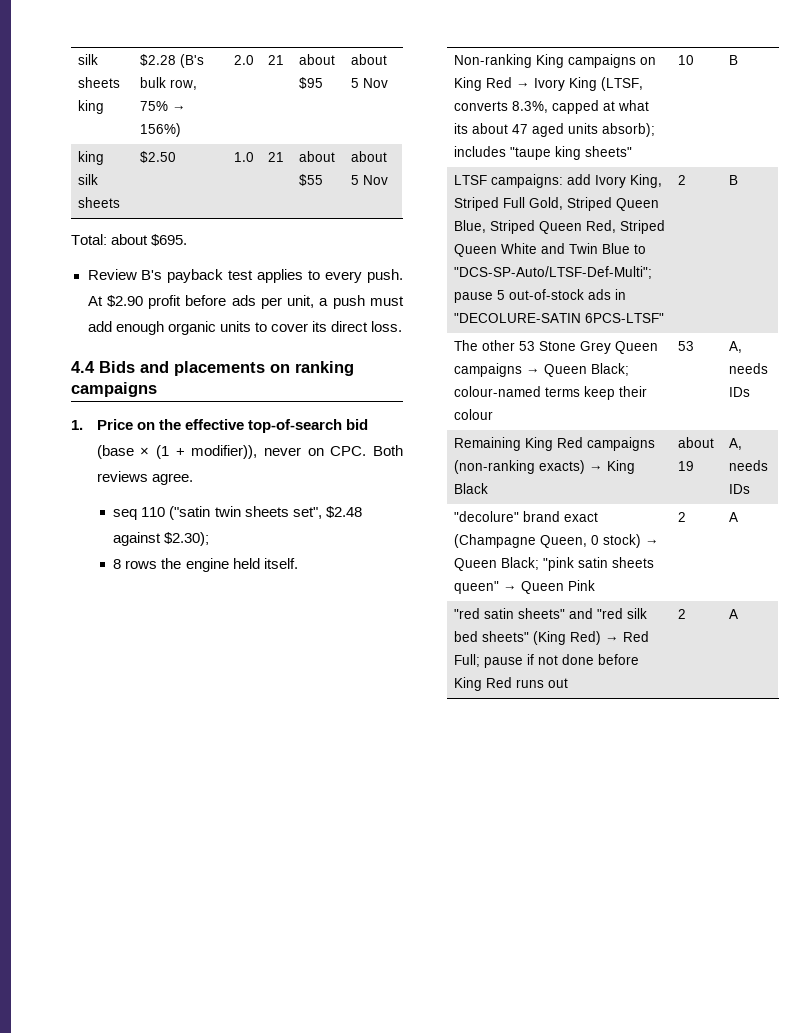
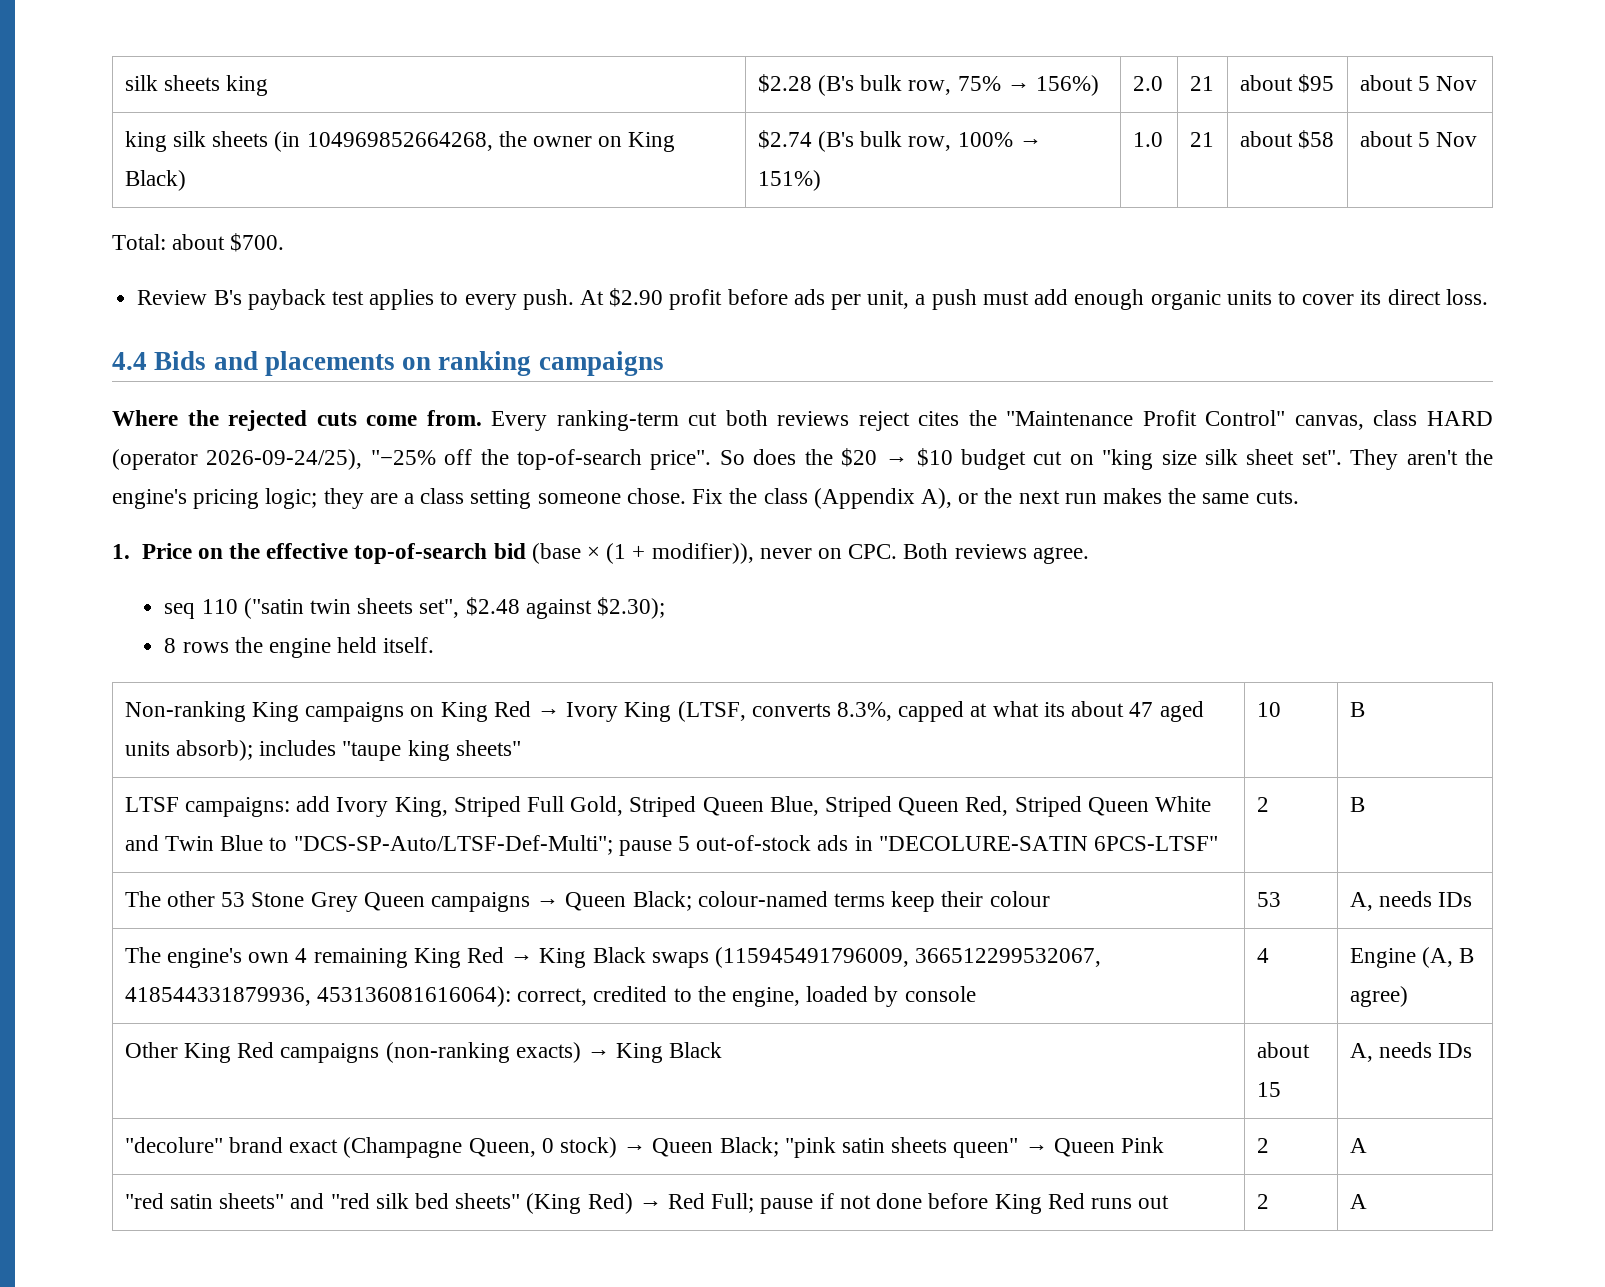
[139,151,176,163] | $2.50 -> [274,131,676,152] [124,170,186,191] [757,130,1042,152] [757,170,821,191] (in 104969852664268, the owner on King Black) | $2.74 (B's bulk row, 100% → 151%)
[298,174,323,186] $55 -> [1297,130,1334,149] $58
[151,234,188,246] $695. -> [230,233,285,252] $700.
(157, 389) none -> [112,410,1493,431] [112,448,1493,470] [112,488,1299,509] // Where the rejected cuts come from. Every ranking-term cut both reviews reject cites the "Maintenance Profit Control" canvas, class HARD (operator 2026-09-24/25), "−25% off the top-of-search price". So does the $20 → $10 budget cut on "king size silk sheet set". They aren't the engine's pricing logic; they are a class setting someone chose. Fix the class (Appendix A), or the next run makes the same cuts.
[453,437,521,451] Remaining -> [124,947,1102,968] [124,986,976,1007] [1256,948,1269,963] [1349,947,1475,968] [1349,986,1408,1007] [124,1042,178,1058] The engine's own 4 remaining King Red → King Black swaps (115945491796009, 366512299532067, 418544331879936, 453136081616064): correct, credited to the engine, loaded by console | 4 | Engine (A, B agree) // Other
[677,461,694,471] 19 -> [1256,1082,1281,1097] 15

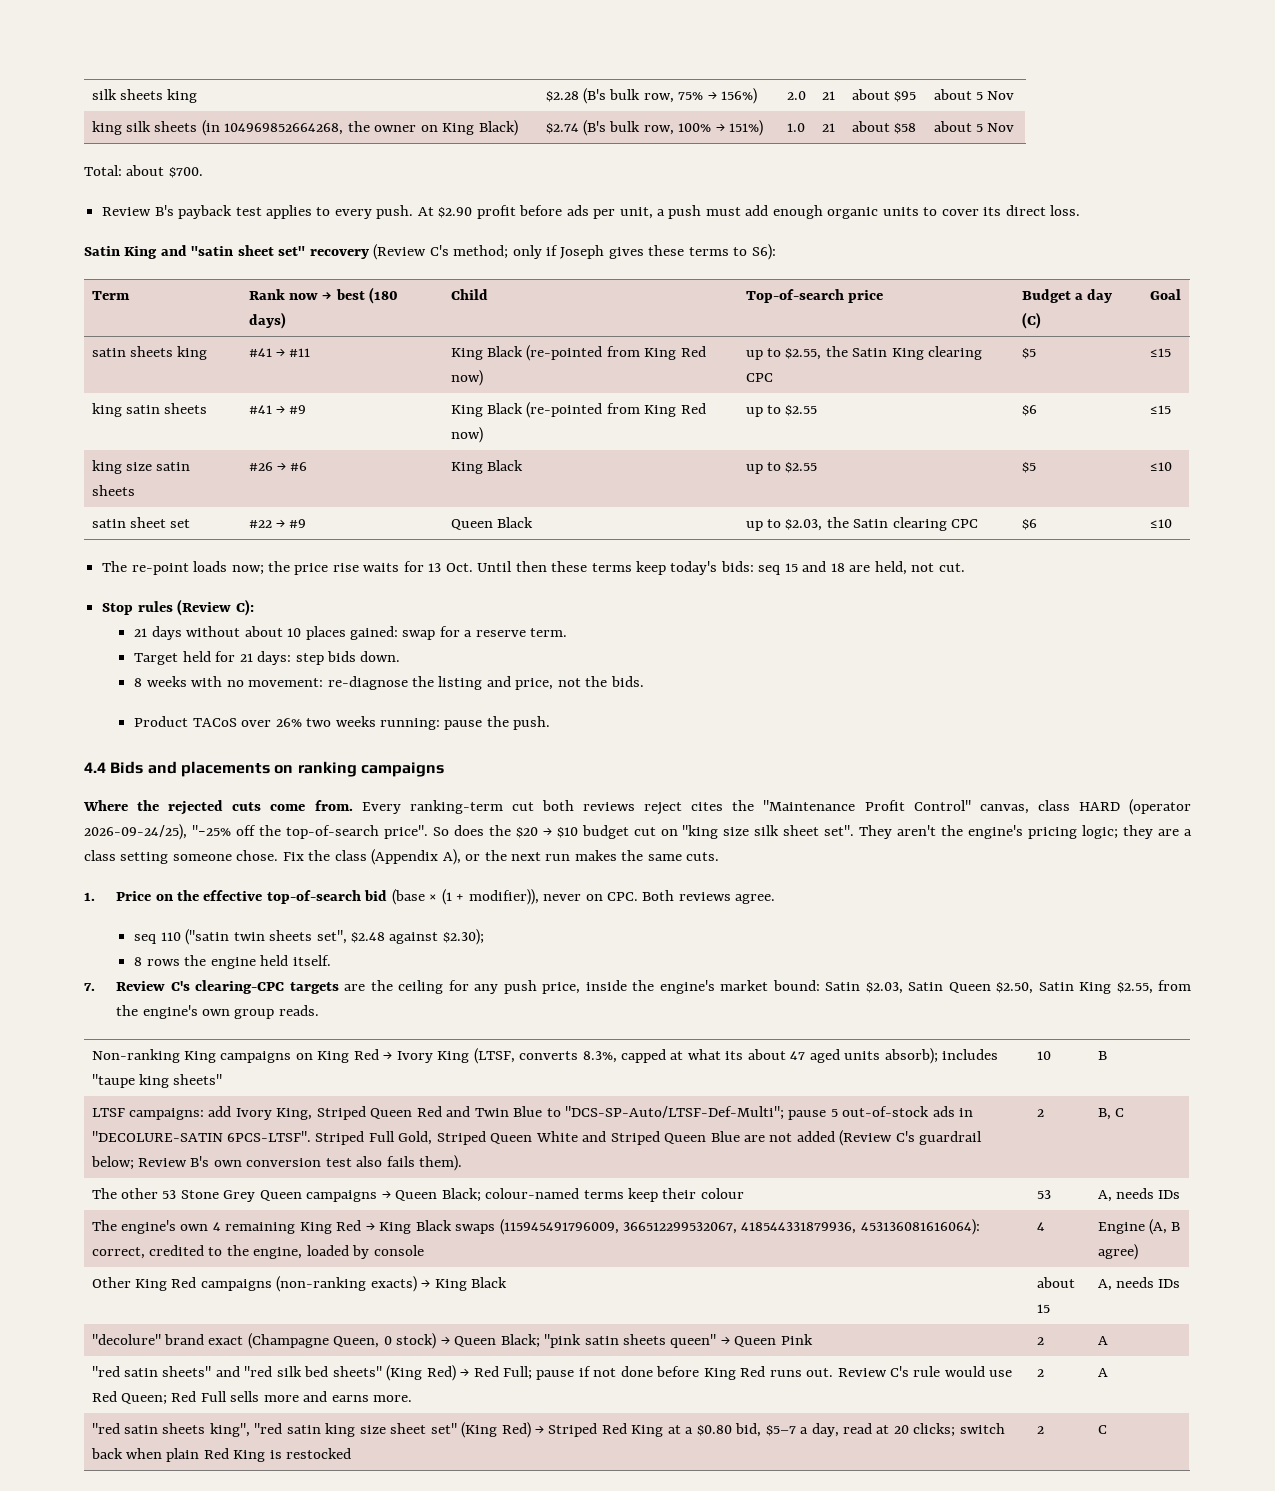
(1488, 297) none -> [84,244,776,260] [91,291,130,300] [248,287,399,304] [248,312,286,329] [450,289,488,300] [745,289,884,303] [1021,289,1113,303] [1021,312,1041,329] [1149,289,1181,300] [91,346,208,360] [248,348,311,357] [450,345,706,361] [450,370,483,386] [745,346,983,360] [745,373,773,382] [1021,348,1036,359] [1149,348,1171,357] [91,403,208,417] [248,405,307,414] [450,402,706,418] [450,427,483,443] [745,405,818,417] [1021,405,1037,416] [1149,405,1171,414] [91,460,191,474] [91,485,135,496] [248,462,308,471] [450,460,524,474] [745,462,818,474] [1021,462,1036,473] [1149,462,1172,471] [91,517,191,528] [248,519,307,528] [450,517,534,530] [745,517,979,531] [1021,519,1037,530] [1149,519,1172,528] [102,561,965,575] [102,599,254,616] [134,626,568,640] [134,651,401,665] [134,676,644,690] [134,716,551,730] // Satin King and "satin sheet set" recovery (Review C's method; only if Joseph gives these terms to S6): // Term | Rank now → best (180 days) | Child | Top-of-search price | Budget a day (C) | Goal // satin sheets king | #41 → #11 | King Black (re-pointed from King Red now) | up to $2.55, the Satin King clearing CPC | $5 | ≤15 // king satin sheets | #41 → #9 | King Black (re-pointed from King Red now) | up to $2.55 | $6 | ≤15 // king size satin sheets | #26 → #6 | King Black | up to $2.55 | $5 | ≤10 // satin sheet set | #22 → #9 | Queen Black | up to $2.03, the Satin clearing CPC | $6 | ≤10 // The re-point loads now; the price rise waits for 13 Oct. Until then these terms keep today's bids: seq 15 and 18 are held, not cut. // Stop rules (Review C): // 21 days without about 10 places gained: swap for a reserve term. // Target held for 21 days: step bids down. // 8 weeks with no movement: re-diagnose the listing and price, not the bids. // Product TACoS over 26% two weeks running: pause the push.
(435, 645) none -> [84,980,1191,994] [116,1005,319,1019] // 7. Review C's clearing-CPC targets are the ceiling for any push price, inside the engine's market bound: Satin $2.03, Satin Queen $2.50, Satin King $2.55, from the engine's own group reads.
[526,796,1212,817] Full Gold, Striped Queen Blue, Striped Queen Red, Striped Queen White -> [370,1106,442,1119] Queen Red
[1094,836,1219,851] [1256,797,1269,812] [1349,797,1365,812] 6PCS-LTSF" | 2 | B -> [227,1130,983,1146] [90,1155,463,1171] [1036,1109,1044,1117] [1097,1108,1125,1120] 6PCS-LTSF". Striped Full Gold, Striped Queen White and Striped Queen Blue are not added (Review C's guardrail below; Review B's own conversion test also fails them). | 2 | B, C
[1138,1195,1170,1209] [1256,1194,1269,1209] [1349,1194,1367,1209] out | 2 | A -> [806,1366,1013,1377] [91,1391,413,1405] [1036,1369,1044,1377] [1097,1368,1108,1377] [91,1422,1005,1438] [90,1448,352,1462] [1036,1426,1044,1434] [1097,1425,1107,1434] out. Review C's rule would use Red Queen; Red Full sells more and earns more. | 2 | A // "red satin sheets king", "red satin king size sheet set" (King Red) → Striped Red King at a $0.80 bid, $5–7 a day, read at 20 clicks; switch back when plain Red King is restocked | 2 | C

